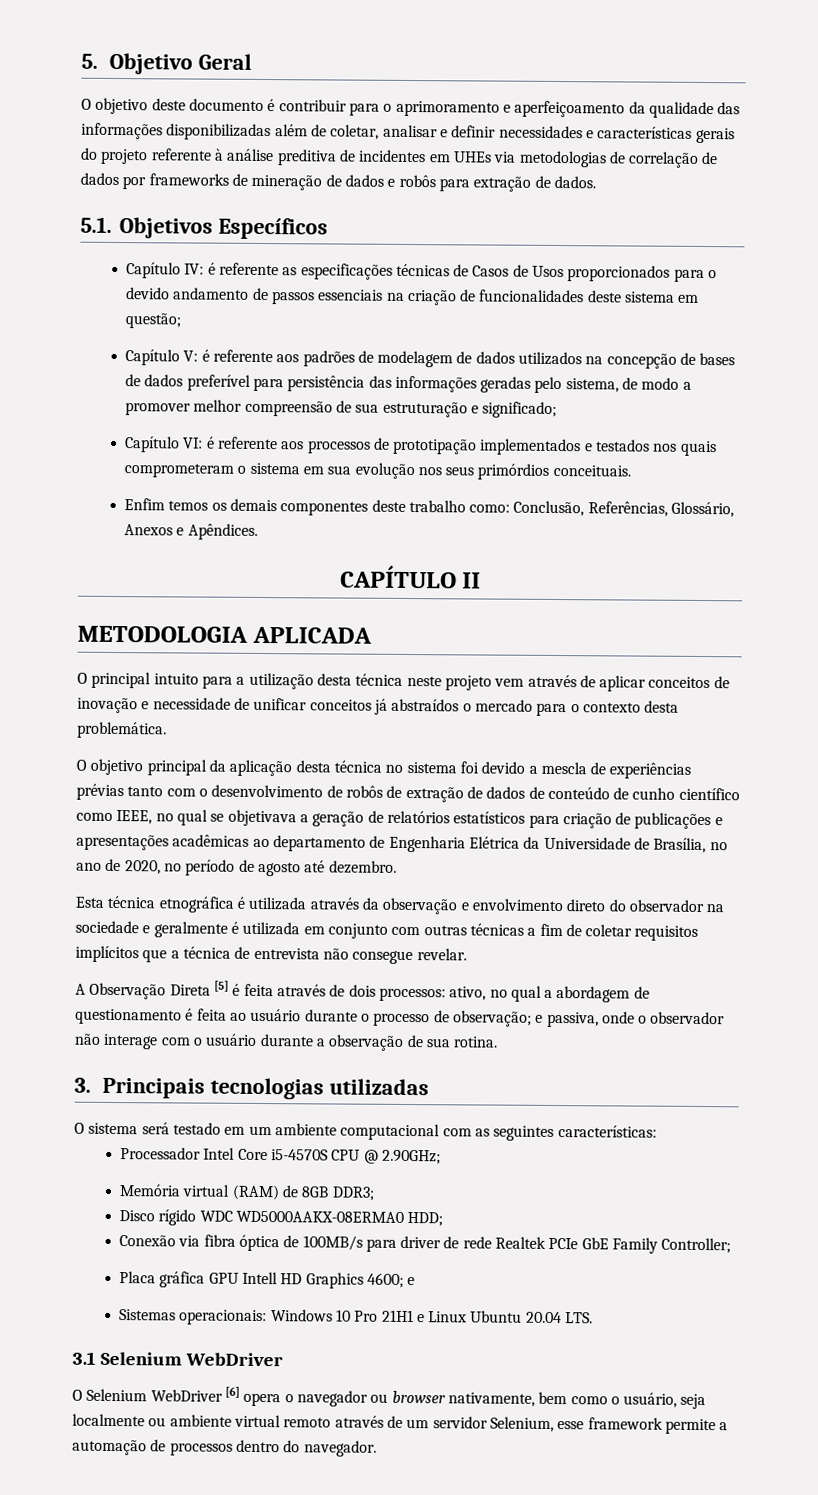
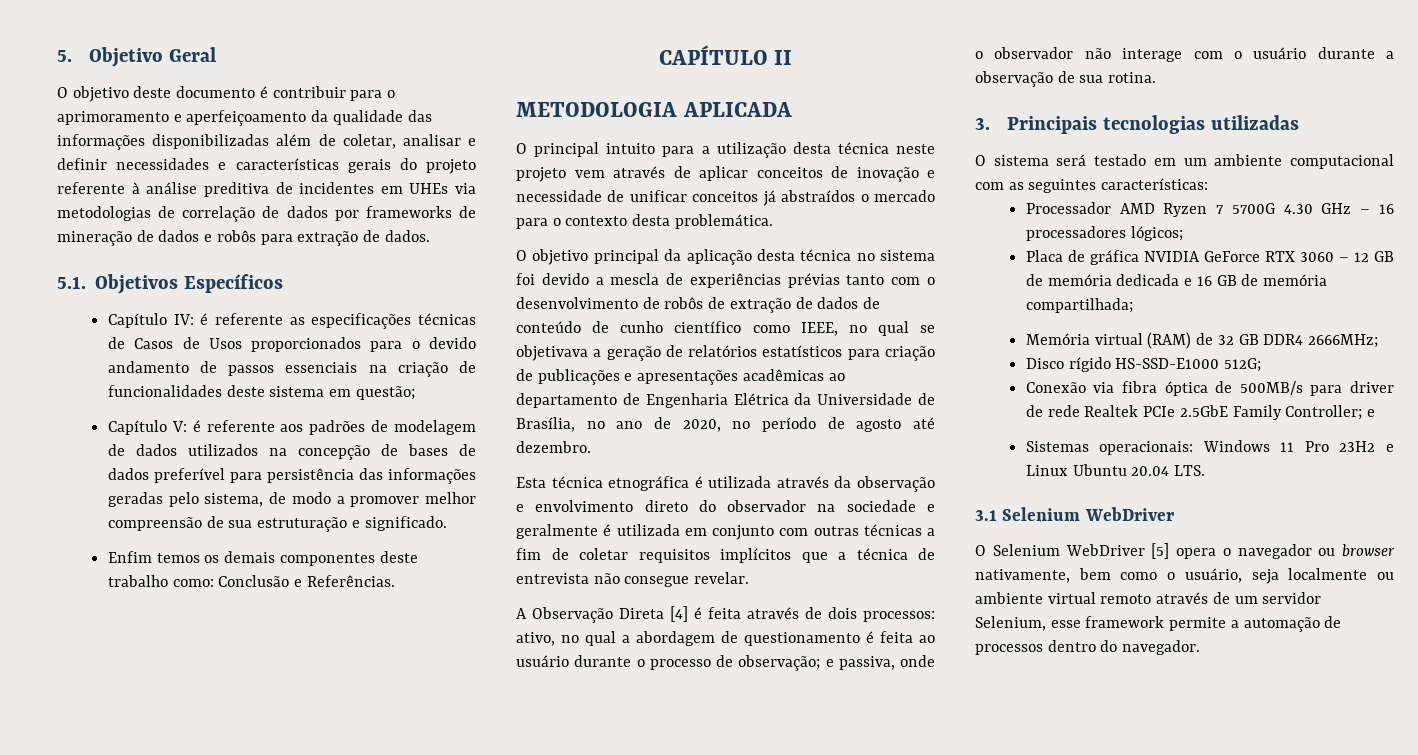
[482,401,558,419] [124,436,717,457] [123,462,631,480] significado; // Capítulo VI: é referente aos processos de prototipação implementados e testados nos quais comprometeram o sistema em sua evolução nos seus primórdios conceituais. -> [364,516,447,531] significado.
[513,500,735,518] [123,523,258,540] Conclusão, Referências, Glossário, Anexos e Apêndices. -> [218,575,395,587] Conclusão e Referências.
[213,980,229,992] [5] -> [670,606,688,622] [4]
[203,1147,441,1165] Intel Core i5-4570S CPU @ 2.90GHz; -> [1119,203,1394,217] [1025,226,1183,241] [1025,250,1394,265] [1025,274,1327,286] [1025,298,1133,313] AMD Ryzen 7 5700G 4.30 GHz – 16 processadores lógicos; // Placa de gráfica NVIDIA GeForce RTX 3060 – 12 GB de memória dedicada e 16 GB de memória compartilhada;
[301,1186,375,1201] 8GB DDR3; -> [1217,334,1378,348] 32 GB DDR4 2666MHz;
[199,1210,444,1227] WDC WD5000AAKX-08ERMA0 HDD; -> [1115,358,1262,372] HS-SSD-E1000 512G;
[302,1235,363,1251] 100MB/s -> [1239,381,1303,395] 500MB/s
[581,1237,609,1250] GbE -> [1179,405,1228,417] 2.5GbE
[118,1271,404,1289] // Placa gráfica GPU Intell HD Graphics 4600; -> (1363, 412) none
[335,1309,414,1323] 10 Pro 21H1 -> [1280,441,1376,452] 11 Pro 23H2
[224,1386,240,1398] [6] -> [1151,543,1170,559] [5]

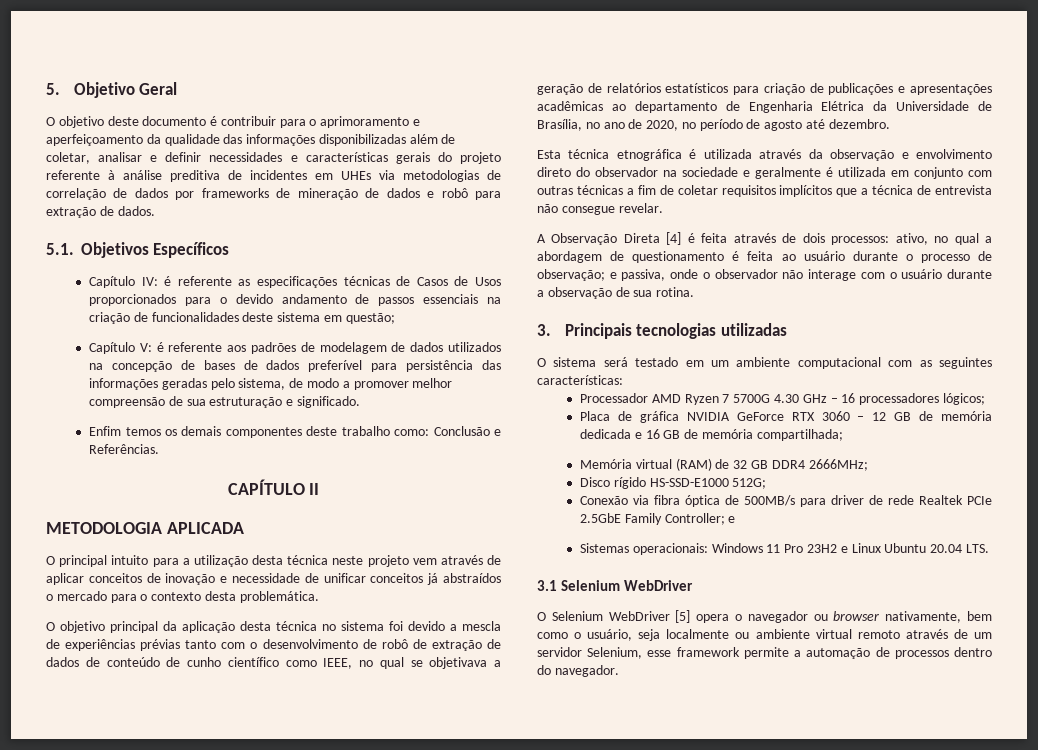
[216,230,256,242] robôs -> [441,188,468,198] robô
[664,297,704,309] robôs -> [381,639,408,649] robô

